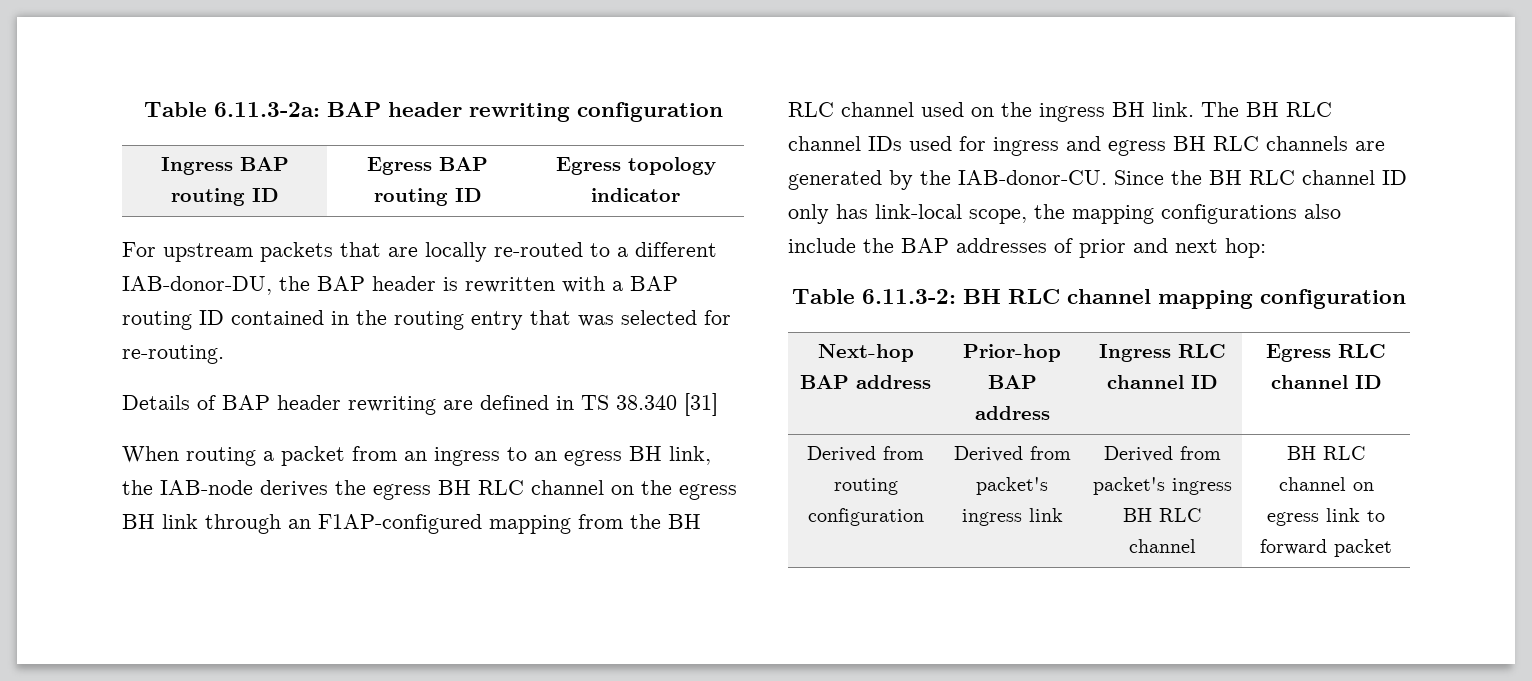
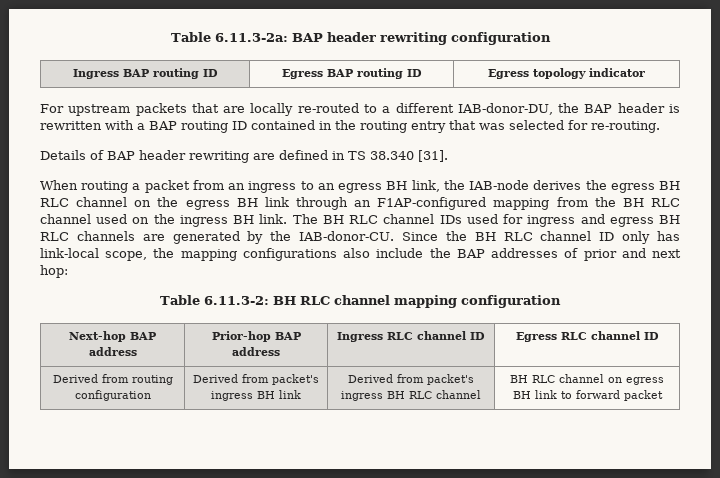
[684,393,718,416] [31] -> [418,150,448,162] [31].
(1022, 517) none -> [257,391,275,399] BH
(1319, 519) none -> [512,391,531,399] BH

